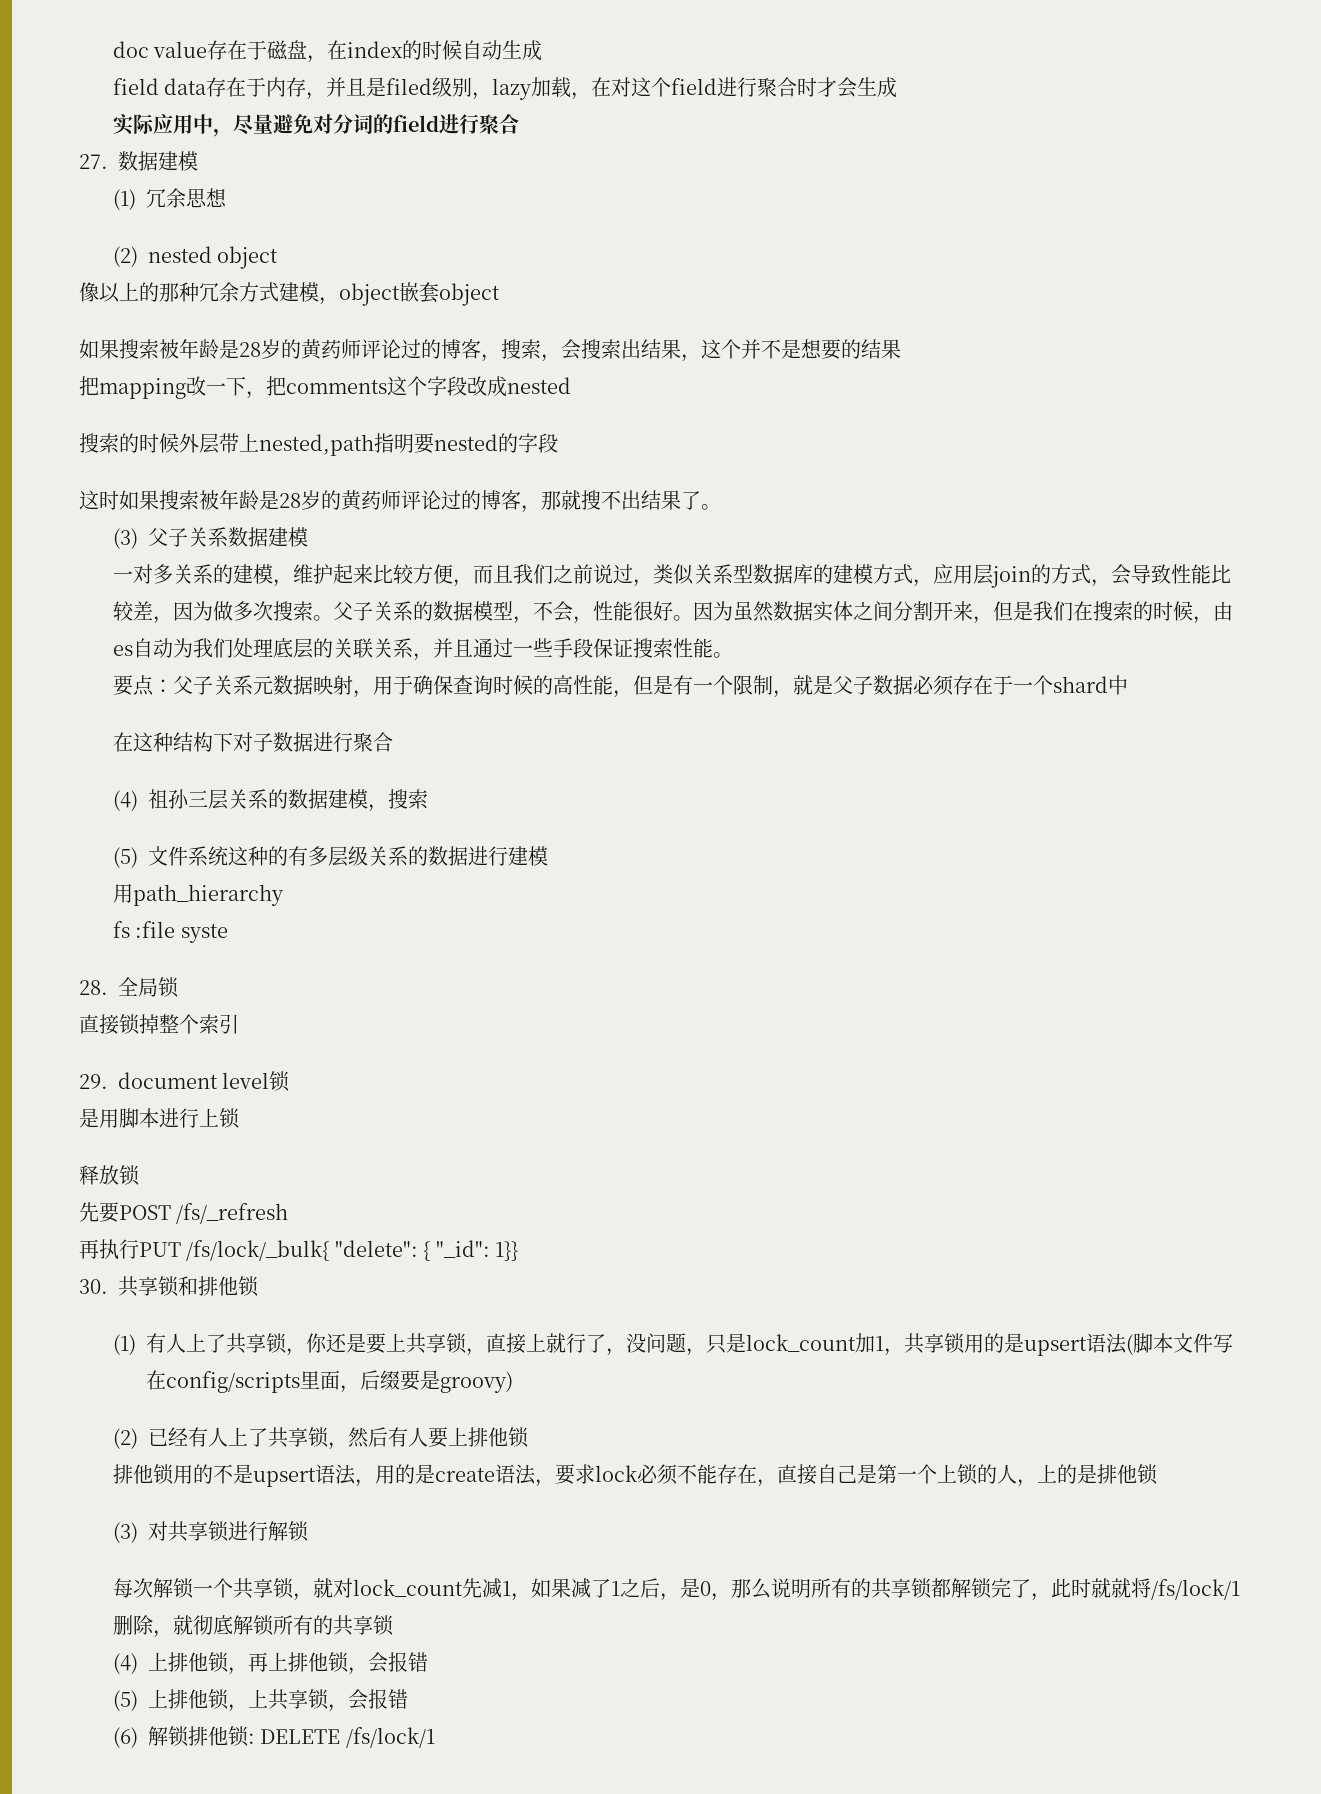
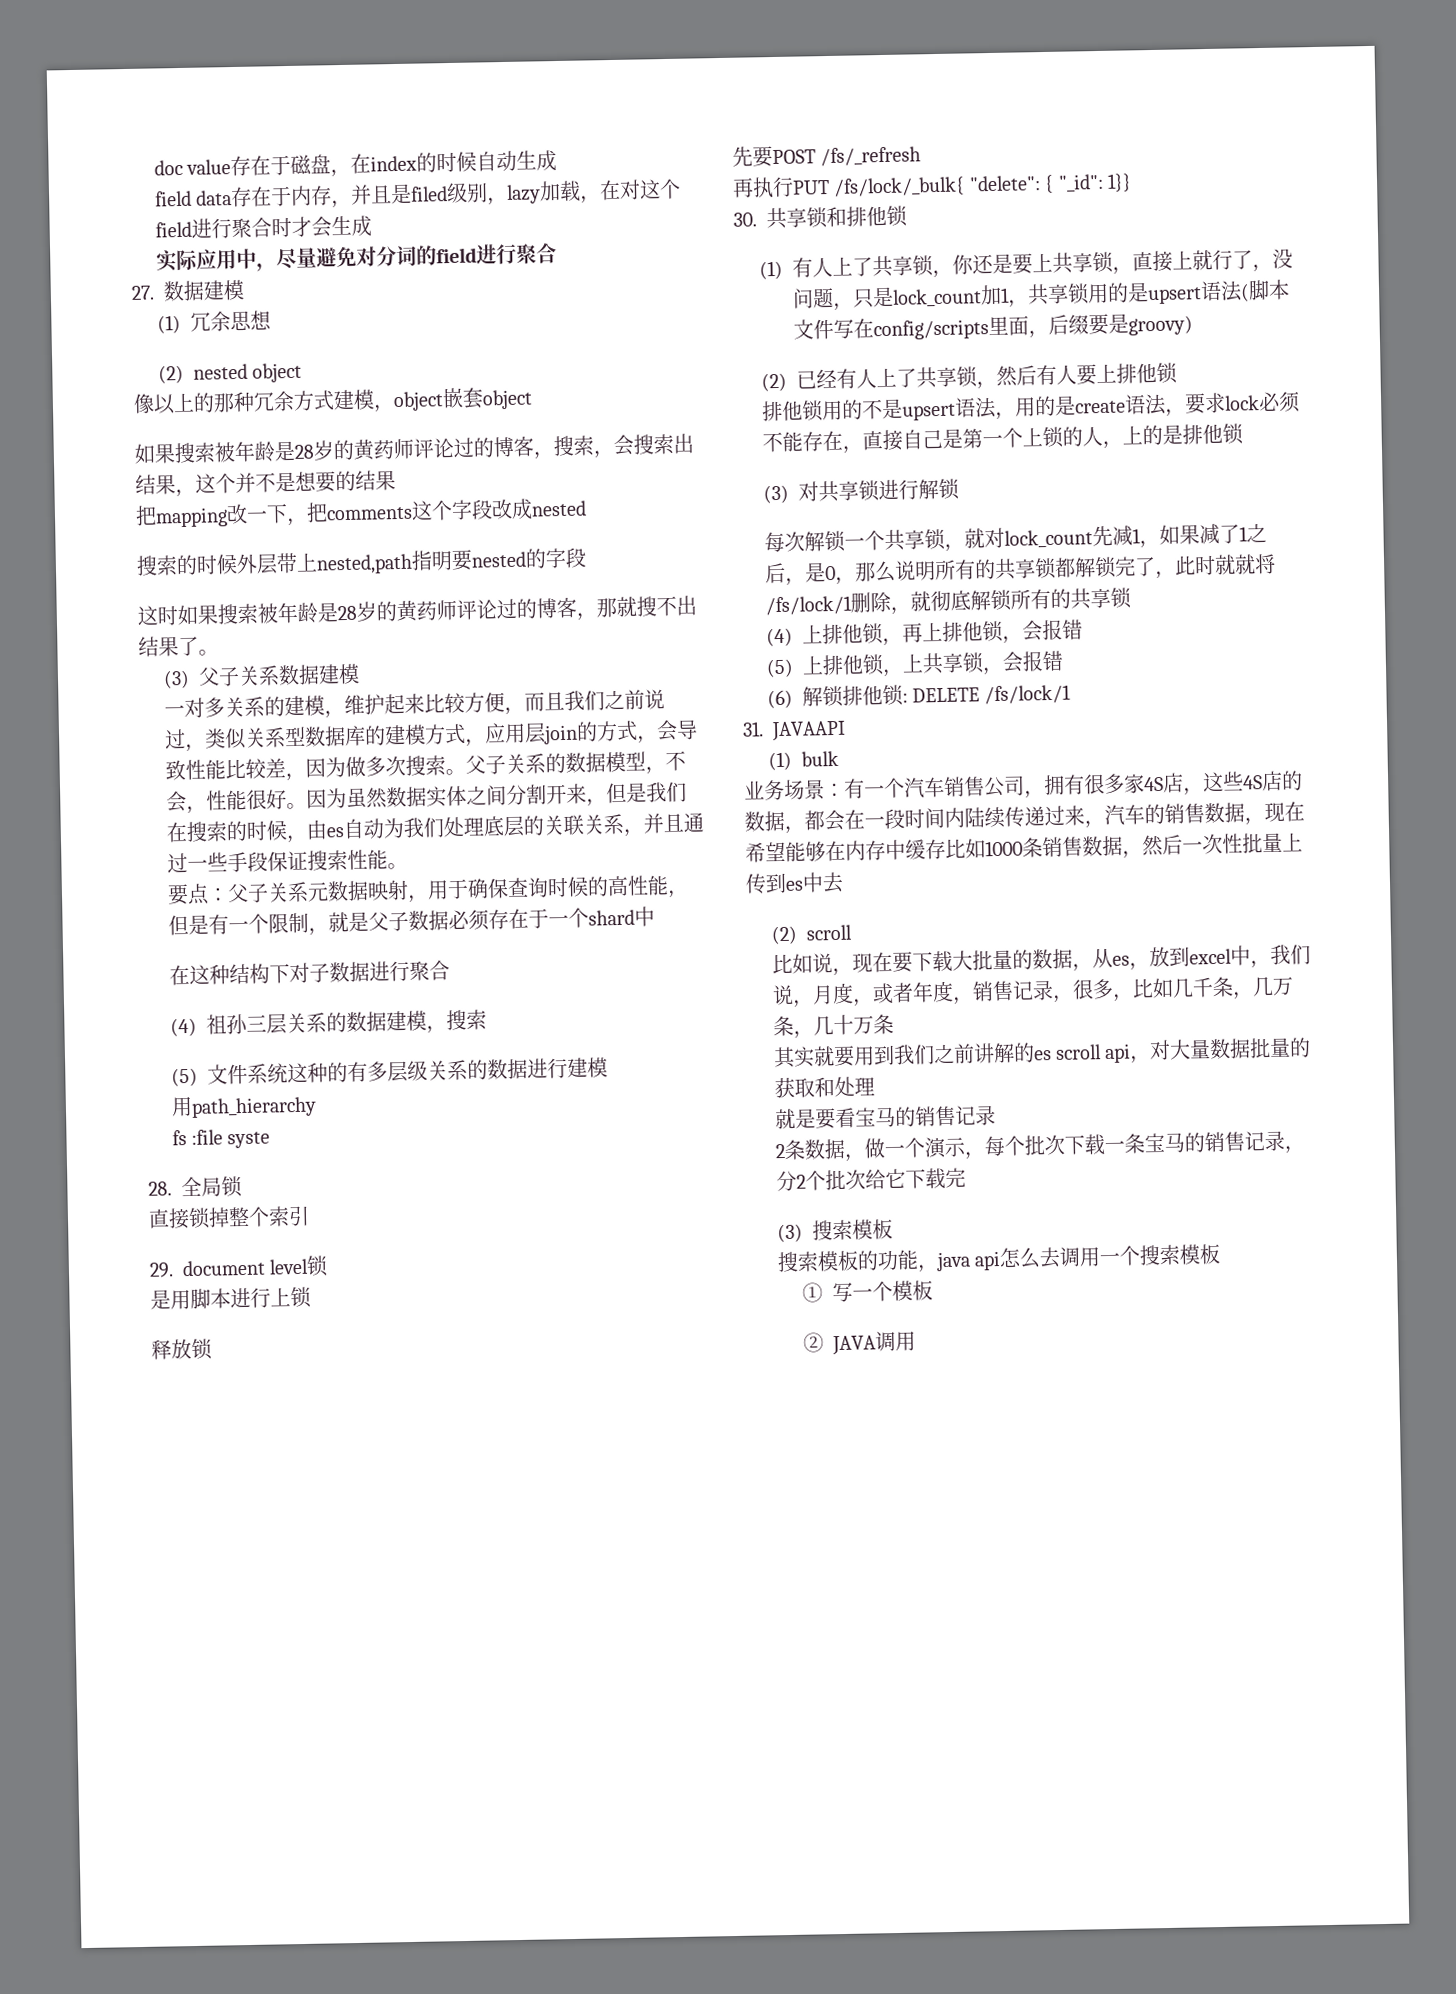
(435, 1737) none -> [742,720,846,742] [767,750,839,771] [744,770,1303,801] [744,801,1305,834] [745,832,1303,863] [745,871,844,894] [770,924,852,945] [771,944,1311,977] [771,976,1294,1008] [772,1013,894,1039] [772,1037,1312,1069] [773,1076,875,1099] [774,1105,996,1130] [774,1130,1305,1162] [775,1167,966,1192] [776,1219,893,1243] [776,1243,1222,1273] [802,1280,934,1303] [803,1330,917,1356] // 31. JAVAAPI // (1) bulk // 业务场景：有一个汽车销售公司，拥有很多家4S店，这些4S店的数据，都会在一段时间内陆续传递过来，汽车的销售数据，现在希望能够在内存中缓存比如1000条销售数据，然后一次性批量上传到es中去 // (2) scroll // 比如说，现在要下载大批量的数据，从es，放到excel中，我们说，月度，或者年度，销售记录，很多，比如几千条，几万条，几十万条 // 其实就要用到我们之前讲解的es scroll api，对大量数据批量的获取和处理 // 就是要看宝马的销售记录 // 2条数据，做一个演示，每个批次下载一条宝马的销售记录，分2个批次给它下载完 // (3)搜索模板 // 搜索模板的功能，java api怎么去调用一个搜索模板 // ①写一个模板 // ② JAVA调用

